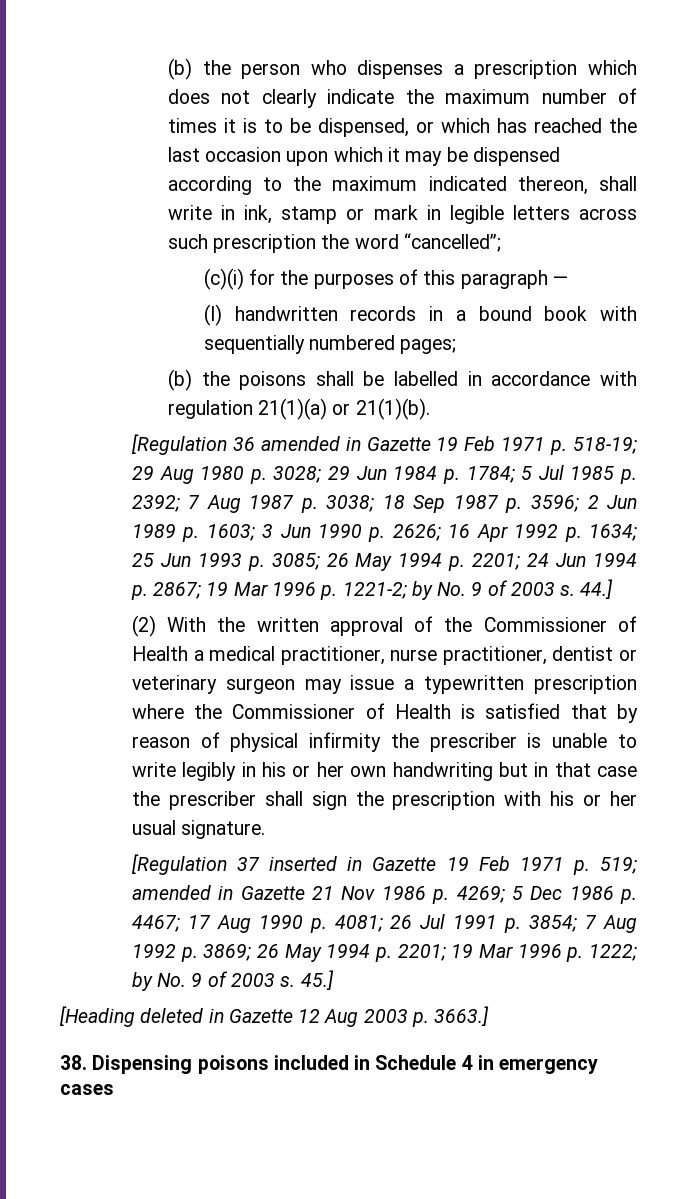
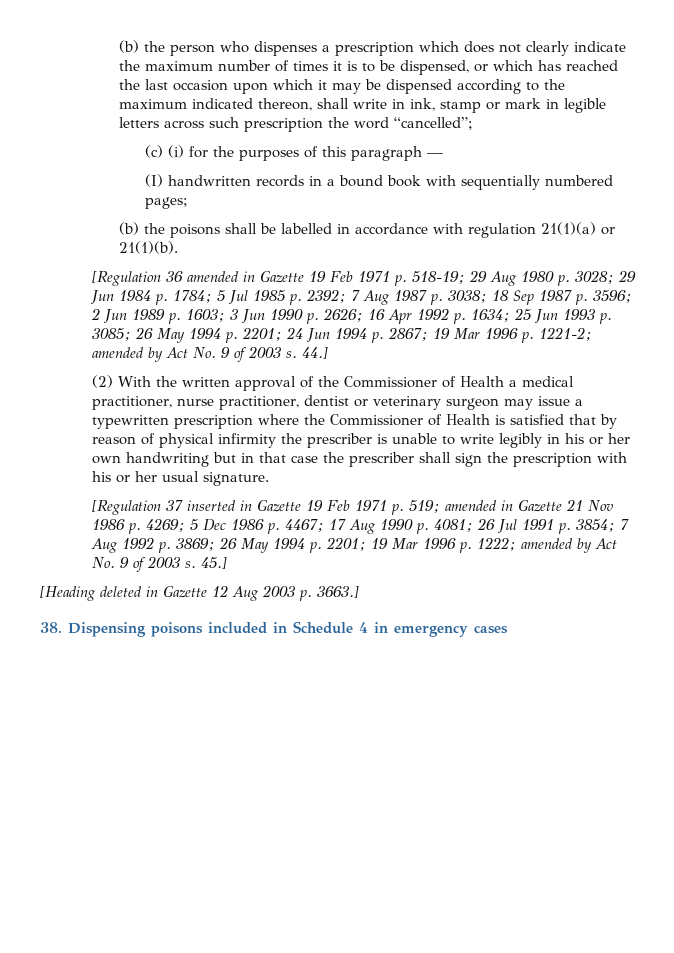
[203,268,244,290] (c)(i) -> [144,145,184,158] (c) (i)
[411,581,433,600] by -> [92,347,189,362] amended by Act
[131,972,153,991] by -> [521,538,618,553] amended by Act

